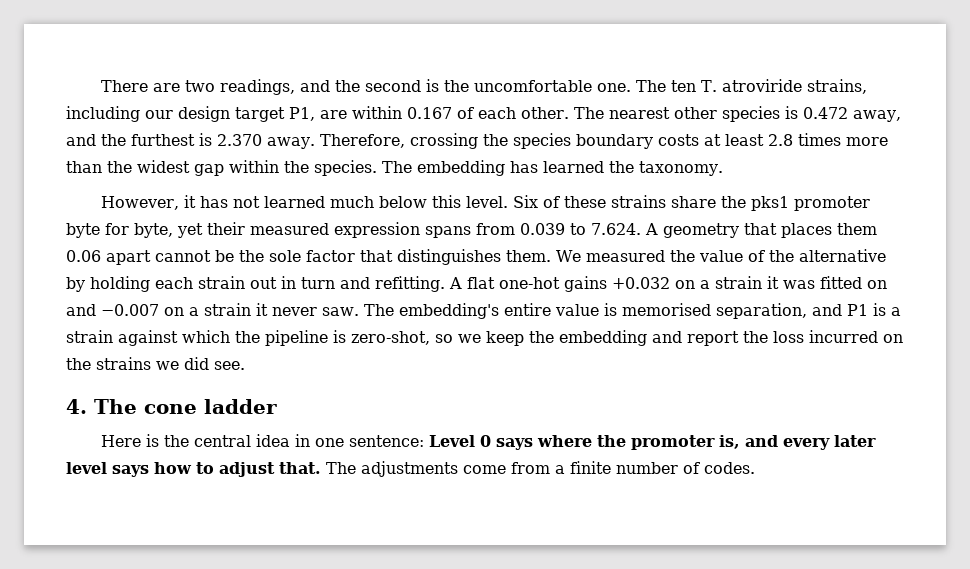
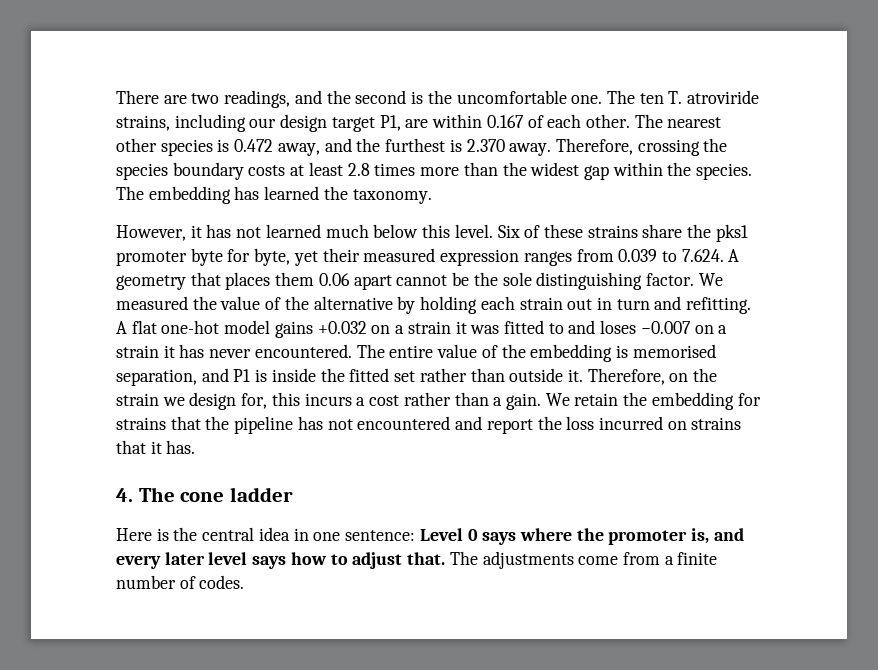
[425,226,471,238] spans -> [523,251,572,266] ranges
[306,249,551,265] factor that distinguishes them. -> [536,272,694,290] distinguishing factor.
(560, 283) none -> [224,320,271,334] model
[867,280,887,289] [66,304,96,316] on and -> [548,320,637,334] to and loses
[272,303,599,319] never saw. The embedding's entire value -> [179,344,613,362] has never encountered. The entire value of the embedding
[890,307,901,316] [66,330,647,346] a strain against which the pipeline is zero-shot, so we keep the embedding -> [271,368,718,385] [116,392,761,410] [116,416,451,434] inside the fitted set rather than outside it. Therefore, on the strain we design for, this incurs a cost rather than a gain. We retain the embedding for strains that the pipeline has not encountered
[66,357,245,370] the strains we did see. -> [691,417,742,430] [116,440,196,454] strains that it has.

